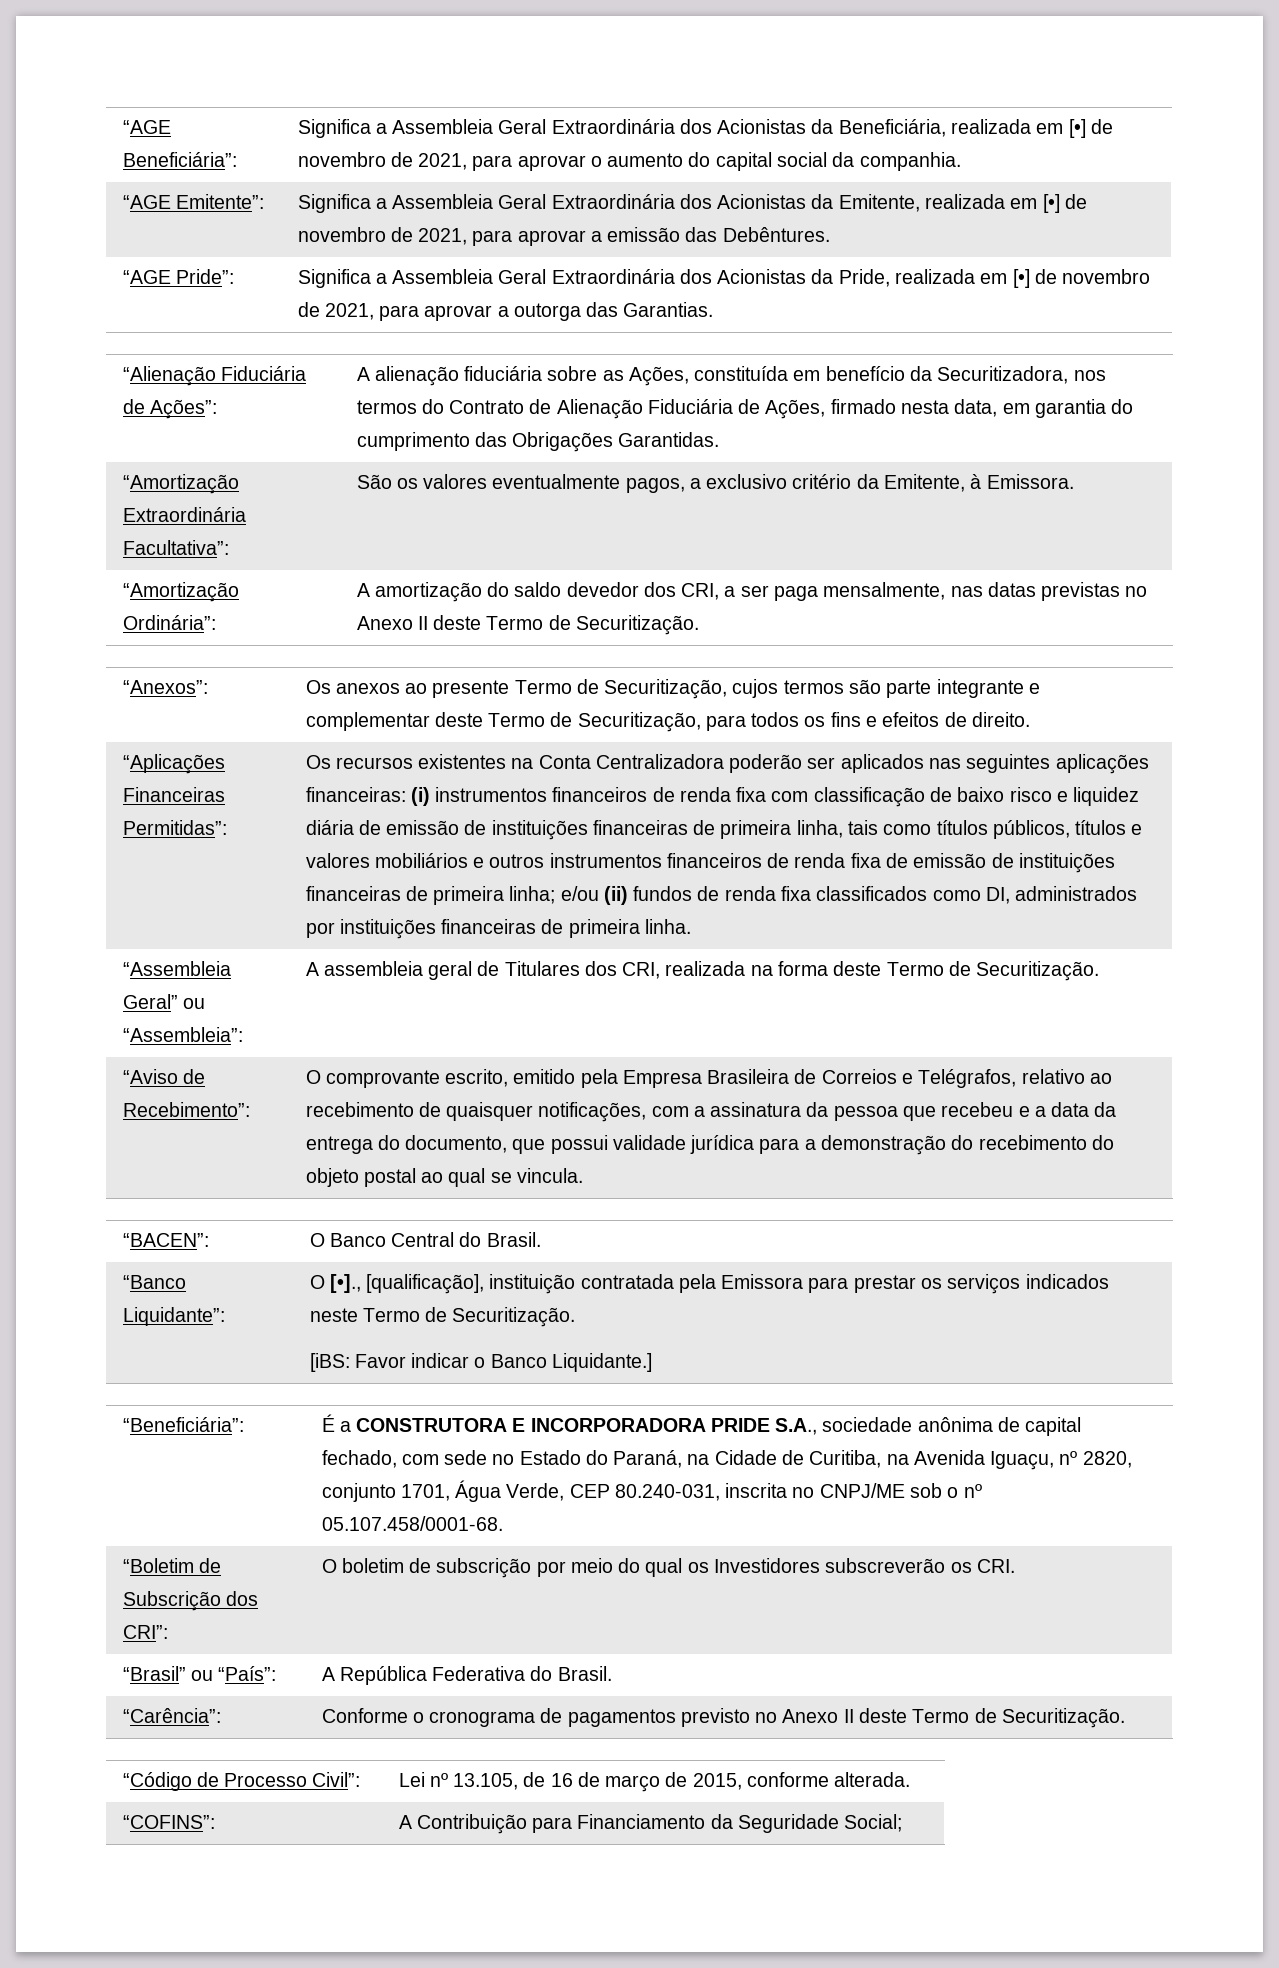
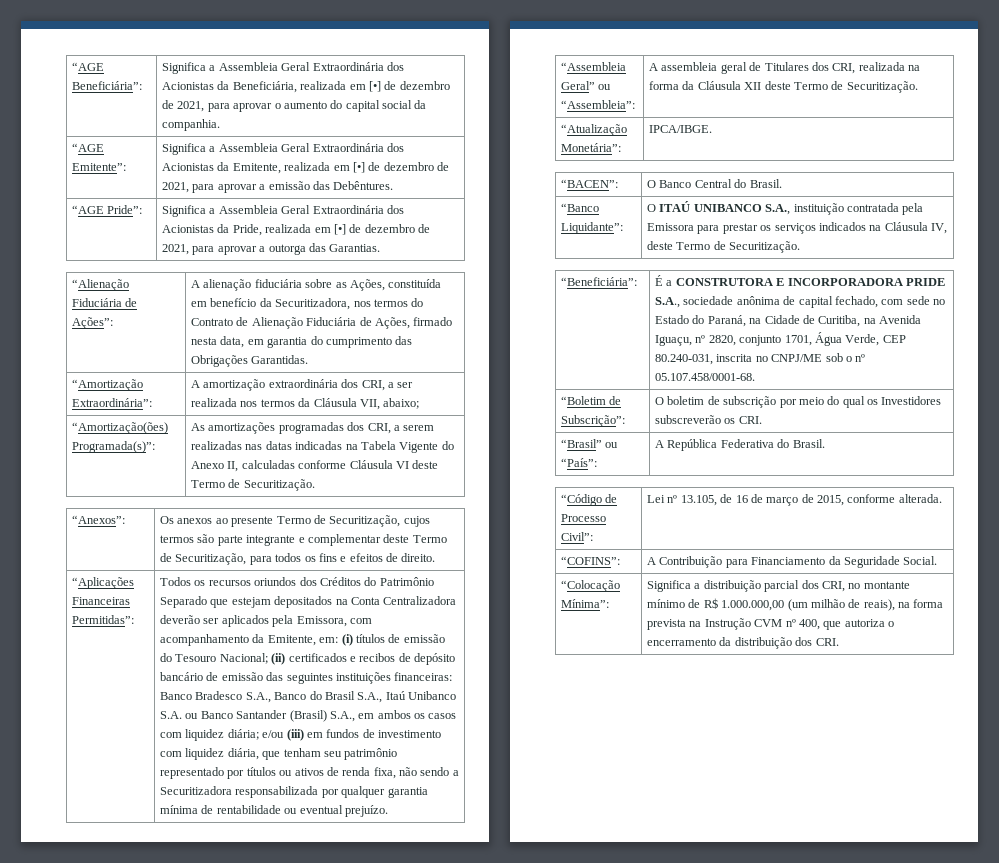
[297,152,386,167] novembro -> [399,81,450,90] dezembro
[297,227,386,242] novembro -> [383,162,434,171] dezembro
[1062,269,1151,284] novembro -> [364,224,415,233] dezembro
[122,507,246,522] [122,540,229,555] [356,474,1074,493] [122,582,239,602] [122,615,216,630] Extraordinária Facultativa”: | São os valores eventualmente pagos, a exclusivo critério da Emitente, à Emissora. // “Amortização Ordinária”: -> [71,398,152,407] Extraordinária”:
[487,582,639,597] do saldo devedor -> [268,379,338,388] extraordinária
[773,582,1148,601] [356,616,428,630] paga mensalmente, nas datas previstas no Anexo II -> [190,398,420,410] [71,422,168,434] [71,441,155,453] [190,422,435,434] [190,441,454,453] [190,460,409,472] realizada nos termos da Cláusula VII, abaixo; // “Amortização(ões) Programada(s)”: | As amortizações programadas dos CRI, a serem realizadas nas datas indicadas na Tabela Vigente do Anexo II, calculadas conforme Cláusula VI
[305,754,507,769] Os recursos existentes -> [159,577,434,586] [159,596,333,608] Todos os recursos oriundos dos Créditos do Patrimônio Separado que estejam depositados
[729,754,803,773] poderão -> [159,615,200,624] deverão
[928,754,1149,774] [305,787,1140,807] [305,820,1143,840] [305,853,1115,873] [305,886,1138,905] [305,919,691,939] nas seguintes aplicações financeiras: (i) instrumentos financeiros de renda fixa com classificação de baixo risco e liquidez diária de emissão de instituições financeiras de primeira linha, tais como títulos públicos, títulos e valores mobiliários e outros instrumentos financeiros de renda fixa de emissão de instituições financeiras de primeira linha; e/ou (ii) fundos de renda fixa classificados como DI, administrados por instituições financeiras de primeira linha. -> [272,615,372,627] [159,634,445,646] [159,653,455,665] [159,672,453,684] [159,691,456,703] [159,710,457,722] [159,729,441,741] [159,748,398,760] [159,767,459,779] [159,786,428,798] [159,805,388,817] pela Emissora, com acompanhamento da Emitente, em: (i) títulos de emissão do Tesouro Nacional; (ii) certificados e recibos de depósito bancário de emissão das seguintes instituições financeiras: Banco Bradesco S.A., Banco do Brasil S.A., Itaú Unibanco S.A. ou Banco Santander (Brasil) S.A., em ambos os casos com liquidez diária; e/ou (iii) em fundos de investimento com liquidez diária, que tenham seu patrimônio representado por títulos ou ativos de renda fixa, não sendo a Securitizadora responsabilizada por qualquer garantia mínima de rentabilidade ou eventual prejuízo.
[833,961,1100,981] [122,1069,205,1084] [122,1102,250,1117] [305,1069,1112,1088] [305,1102,1117,1122] [305,1135,1114,1155] [305,1168,583,1187] deste Termo de Securitização. // “Aviso de Recebimento”: | O comprovante escrito, emitido pela Empresa Brasileira de Correios e Telégrafos, relativo ao recebimento de quaisquer notificações, com a assinatura da pessoa que recebeu e a data da entrega do documento, que possui validade jurídica para a demonstração do recebimento do objeto postal ao qual se vincula. -> [682,81,918,93] [560,124,627,136] [560,143,621,152] [648,125,712,133] da Cláusula XII deste Termo de Securitização. // “Atualização Monetária”: | IPCA/IBGE.
[329,1274,485,1294] [•]., [qualificação], -> [659,201,791,215] ITAÚ UNIBANCO S.A.,
[309,1307,576,1327] [309,1353,652,1372] neste Termo de Securitização. // [iBS: Favor indicar o Banco Liquidante.] -> [869,222,947,234] [646,241,801,253] na Cláusula IV, deste Termo de Securitização.
[122,1591,258,1611] [122,1625,168,1639] Subscrição dos CRI”: -> [560,415,625,427] Subscrição”:
[122,1708,221,1723] [321,1708,1125,1728] // “Carência”: | Conforme o cronograma de pagamentos previsto no Anexo II deste Termo de Securitização. -> (825, 443) none
[844,1814,903,1832] Social; -> [903,556,938,565] [560,580,620,592] [560,599,609,608] [646,580,910,592] [646,598,944,611] [646,618,894,630] [646,637,839,649] Social. // “Colocação Mínima”: | Significa a distribuição parcial dos CRI, no montante mínimo de R$ 1.000.000,00 (um milhão de reais), na forma prevista na Instrução CVM nº 400, que autoriza o encerramento da distribuição dos CRI.

